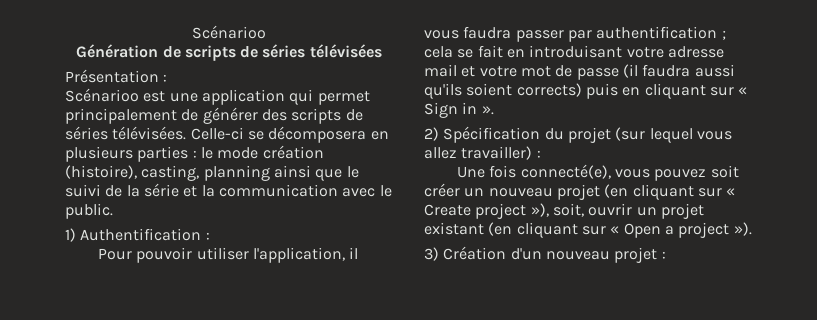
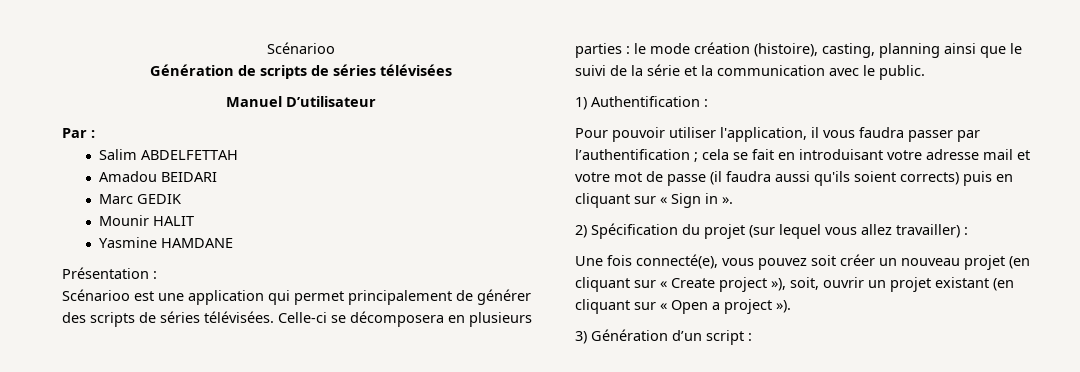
(382, 51) none -> [225,96,376,107] [62,128,95,138] [98,149,238,160] [98,171,217,182] [98,194,181,204] [98,215,194,226] [98,237,233,248] // Manuel D’utilisateur // Par : // Salim ABDELFETTAH // Amadou BEIDARI // Marc GEDIK // Mounir HALIT // Yasmine HAMDANE
[596,26,718,39] authentification -> [575,149,690,160] l’authentification
[443,246,658,263] Création d'un nouveau projet -> [591,329,744,345] Génération d’un script

